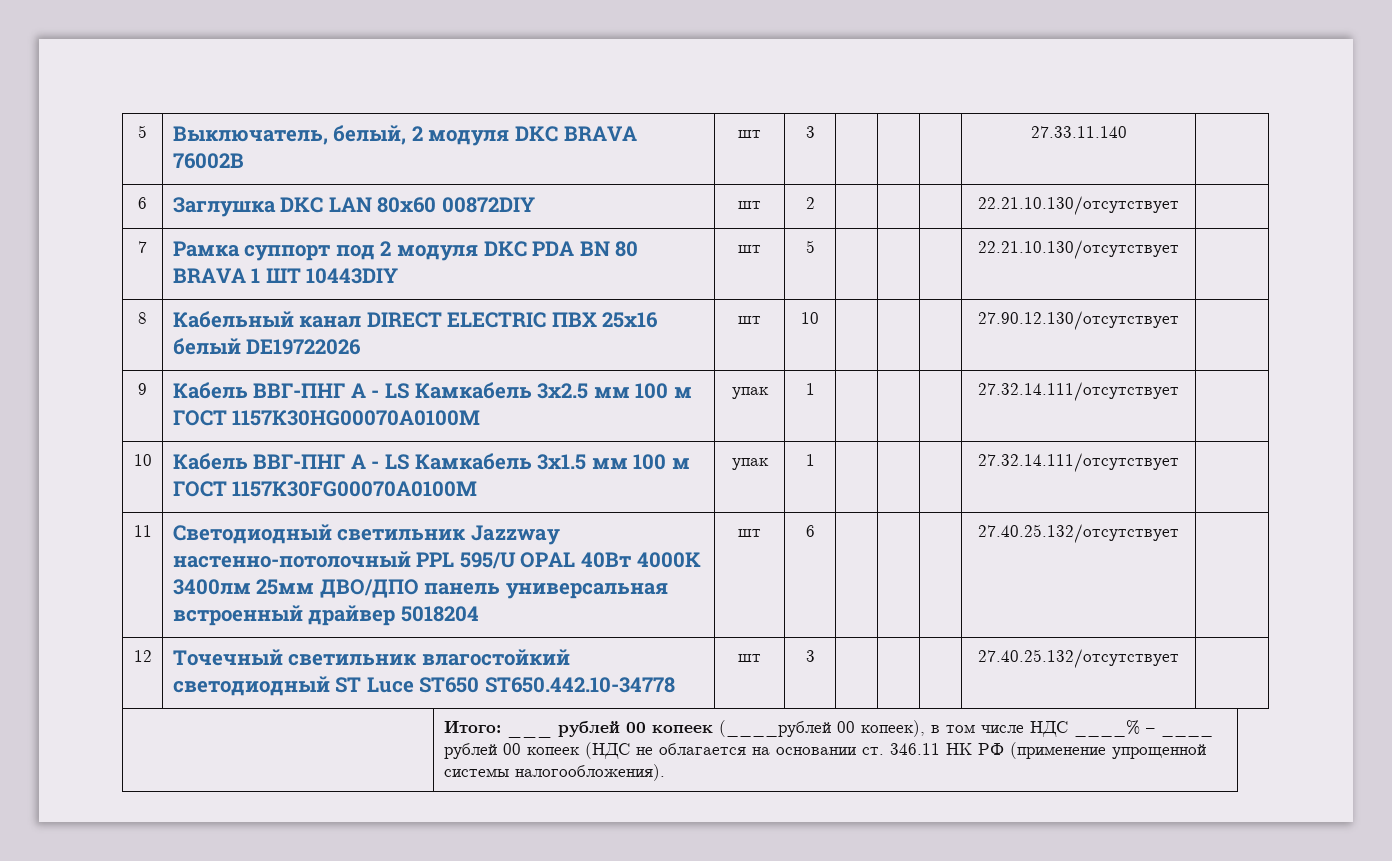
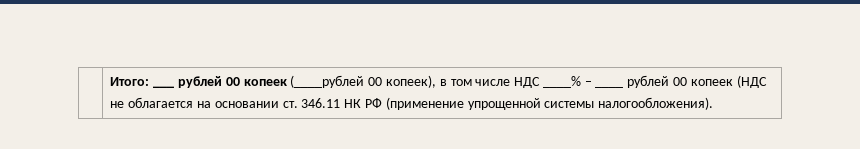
[138,125,147,138] [172,125,637,146] [172,153,244,169] [738,130,761,138] [805,126,815,138] [1030,126,1127,138] [138,197,147,209] [172,197,536,217] [738,201,761,209] [805,197,815,209] [978,196,1179,215] [138,241,147,253] [172,241,639,261] [172,268,399,284] [738,245,761,253] [805,240,815,253] [978,240,1179,259] [138,312,147,324] [172,311,658,328] [172,338,362,355] [738,316,761,324] [801,312,819,324] [978,311,1179,330] [138,383,147,395] [172,382,692,399] [172,410,481,426] [731,387,769,399] [805,383,815,395] [978,382,1179,401] [133,454,152,466] [172,453,690,470] [172,481,478,497] [731,458,769,470] [805,454,815,466] [978,453,1179,472] [133,525,152,537] [172,524,560,545] [172,551,701,569] [172,579,669,599] [172,605,479,626] [738,529,761,537] [805,525,815,537] [978,524,1179,543] [133,650,152,662] [172,649,570,666] [172,676,676,696] [738,654,761,662] [805,650,815,662] [978,649,1179,668] 5 | Выключатель, белый, 2 модуля DKC BRAVA 76002B | шт | 3 | | | | 27.33.11.140 | // 6 | Заглушка DKC LAN 80x60 00872DIY | шт | 2 | | | | 22.21.10.130/отсутствует | // 7 | Рамка суппорт под 2 модуля DKC PDA BN 80 BRAVA 1 ШТ 10443DIY | шт | 5 | | | | 22.21.10.130/отсутствует | // 8 | Кабельный канал DIRECT ELECTRIC ПВХ 25x16 белый DE19722026 | шт | 10 | | | | 27.90.12.130/отсутствует | // 9 | Кабель ВВГ-ПНГ А - LS Камкабель 3x2.5 мм 100 м ГОСТ 1157К30HG00070А0100М | упак | 1 | | | | 27.32.14.111/отсутствует | // 10 | Кабель ВВГ-ПНГ А - LS Камкабель 3x1.5 мм 100 м ГОСТ 1157К30FG00070А0100М | упак | 1 | | | | 27.32.14.111/отсутствует | // 11 | Светодиодный светильник Jazzway настенно-потолочный PPL 595/U OPAL 40Вт 4000K 3400лм 25мм ДВО/ДПО панель универсальная встроенный драйвер 5018204 | шт | 6 | | | | 27.40.25.132/отсутствует | // 12 | Точечный светильник влагостойкий светодиодный ST Luce ST650 ST650.442.10-34778 | шт | 3 | | | | 27.40.25.132/отсутствует | // -> (110, 81) none

